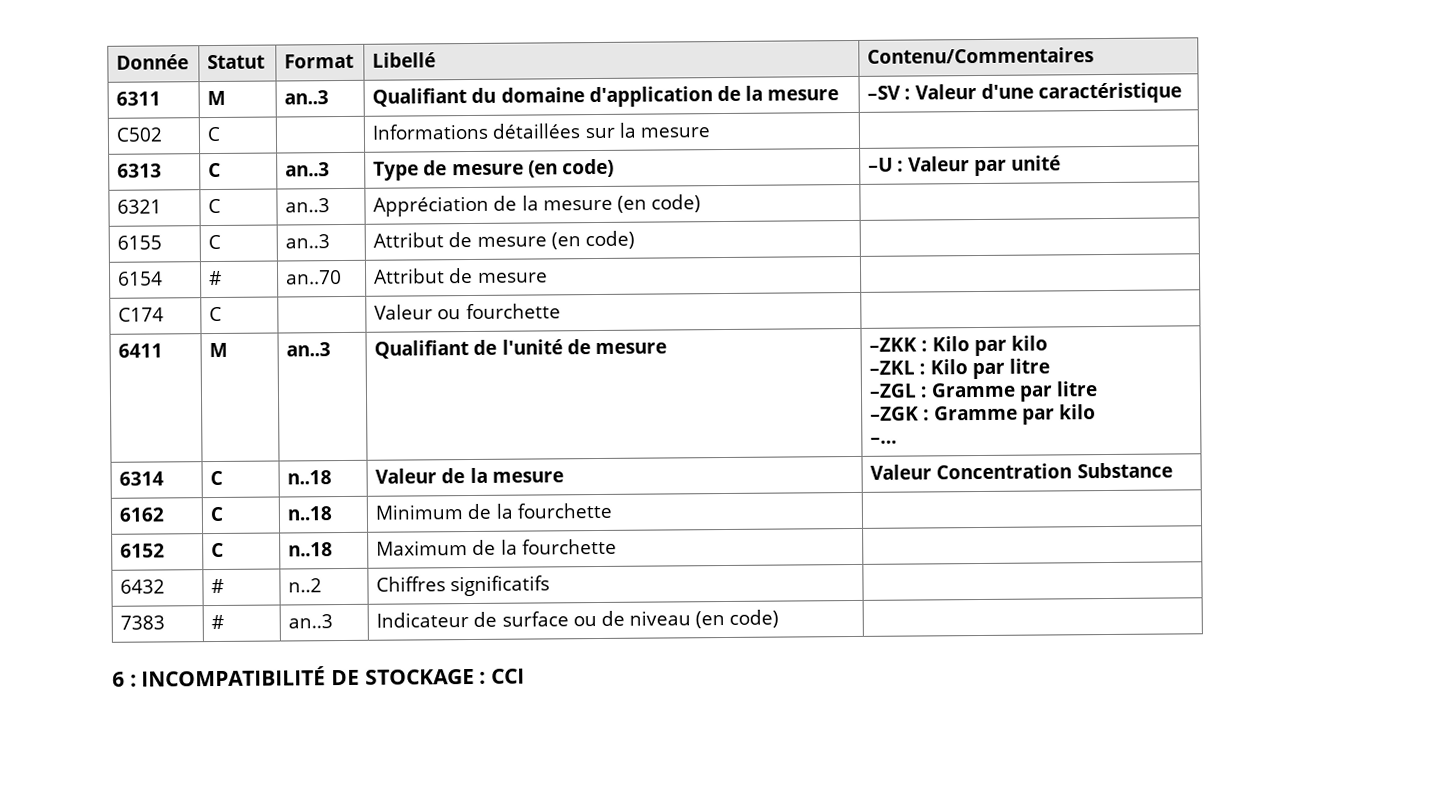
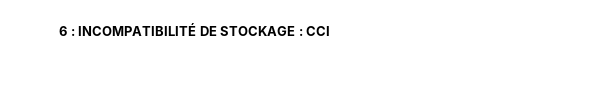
[116,54,190,70] [207,54,266,70] [284,53,355,69] [372,52,437,68] [867,47,1095,64] [116,91,162,106] [207,90,227,106] [284,90,330,105] [372,85,840,108] [867,82,1182,104] [116,127,163,142] [207,126,221,142] [372,122,710,140] [117,163,163,178] [208,162,222,178] [285,162,331,177] [373,158,614,181] [868,155,1061,177] [117,199,163,214] [208,198,222,214] [285,198,331,213] [373,194,701,217] [117,235,163,250] [208,234,222,250] [285,234,331,249] [373,230,635,250] [118,271,164,286] [209,270,223,286] [286,270,343,285] [373,267,548,284] [118,307,165,322] [209,306,223,322] [374,303,561,320] [118,343,164,358] [209,342,229,358] [286,342,332,357] [374,339,667,359] [869,335,1048,357] [869,358,1050,380] [869,381,1098,402] [870,404,1096,425] [870,437,898,444] [119,471,165,486] [210,470,224,486] [287,470,333,485] [375,467,564,484] [870,462,1173,480] [119,507,165,522] [210,506,224,522] [287,506,333,521] [375,502,612,520] [120,543,166,558] [211,542,225,558] [288,542,334,557] [376,538,617,556] [120,579,166,594] [211,578,225,594] [288,578,323,593] [376,575,551,597] [120,615,166,630] [211,614,225,630] [288,614,334,629] [376,609,780,629] Donnée | Statut | Format | Libellé | Contenu/Commentaires // 6311 | M | an..3 | Qualifiant du domaine d'application de la mesure | –SV : Valeur d'une caractéristique // C502 | C | | Informations détaillées sur la mesure | // 6313 | C | an..3 | Type de mesure (en code) | –U : Valeur par unité // 6321 | C | an..3 | Appréciation de la mesure (en code) | // 6155 | C | an..3 | Attribut de mesure (en code) | // 6154 | # | an..70 | Attribut de mesure | // C174 | C | | Valeur ou fourchette | // 6411 | M | an..3 | Qualifiant de l'unité de mesure | –ZKK : Kilo par kilo // –ZKL : Kilo par litre // –ZGL : Gramme par litre // –ZGK : Gramme par kilo // –… // 6314 | C | n..18 | Valeur de la mesure | Valeur Concentration Substance // 6162 | C | n..18 | Minimum de la fourchette | // 6152 | C | n..18 | Maximum de la fourchette | // 6432 | # | n..2 | Chiffres significatifs | // 7383 | # | an..3 | Indicateur de surface ou de niveau (en code) | // -> (59, 31) none

